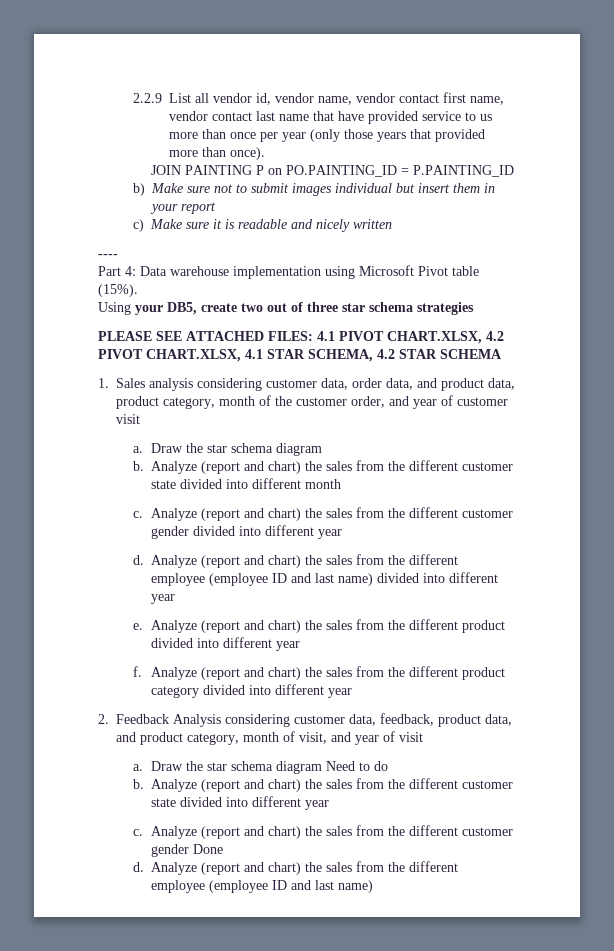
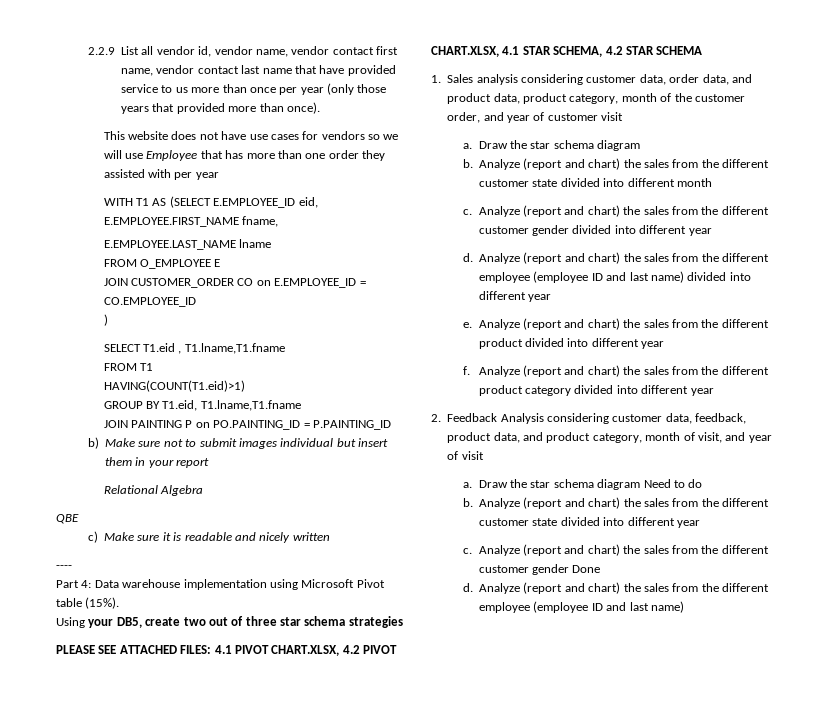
(266, 153) none -> [103,131,399,140] [103,150,386,161] [103,169,219,180] [103,196,318,208] [103,216,279,227] [103,239,272,250] [103,259,221,269] [103,278,366,288] [103,297,196,307] [103,314,108,326] [103,343,285,354] [103,363,154,371] [103,380,245,392] [103,400,301,411] // This website does not have use cases for vendors so we will use Employee that has more than one order they assisted with per year // WITH T1 AS (SELECT E.EMPLOYEE_ID eid, E.EMPLOYEE.FIRST_NAME fname, // E.EMPLOYEE.LAST_NAME lname // FROM O_EMPLOYEE E // JOIN CUSTOMER_ORDER CO on E.EMPLOYEE_ID = CO.EMPLOYEE_ID // ) // SELECT T1.eid , T1.lname,T1.fname // FROM T1 // HAVING(COUNT(T1.eid)>1) // GROUP BY T1.eid, T1.lname,T1.fname
(217, 208) none -> [103,485,204,496] [56,514,79,524] // Relational Algebra // QBE

